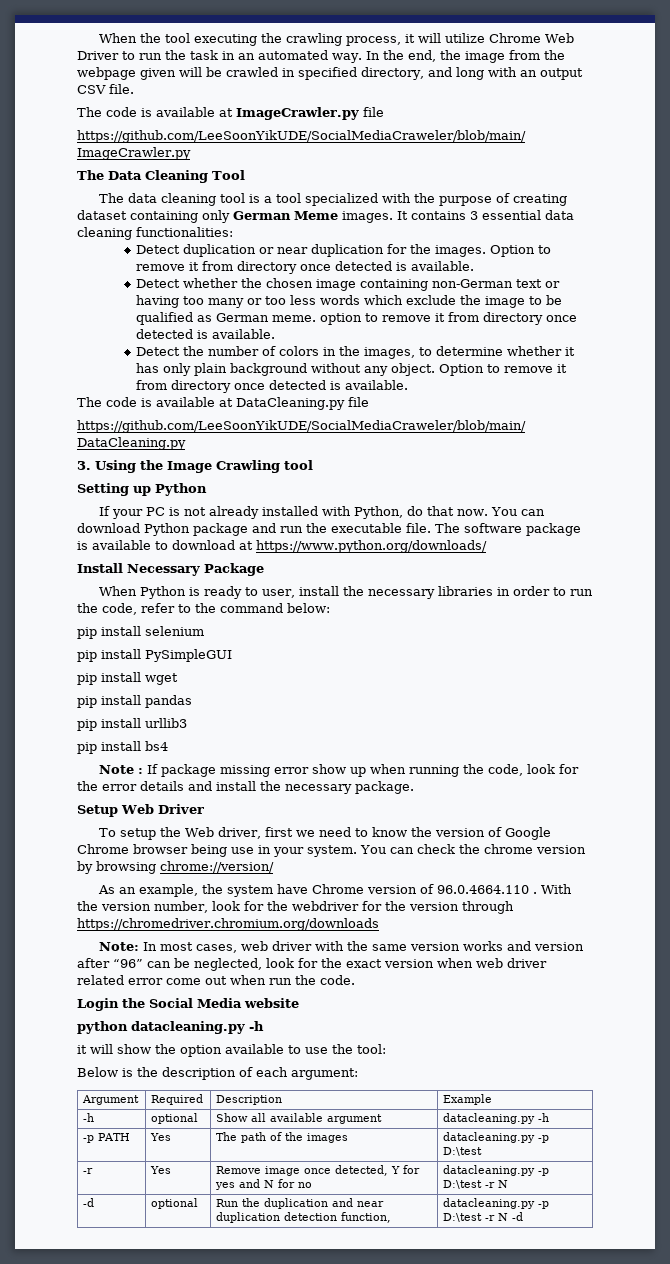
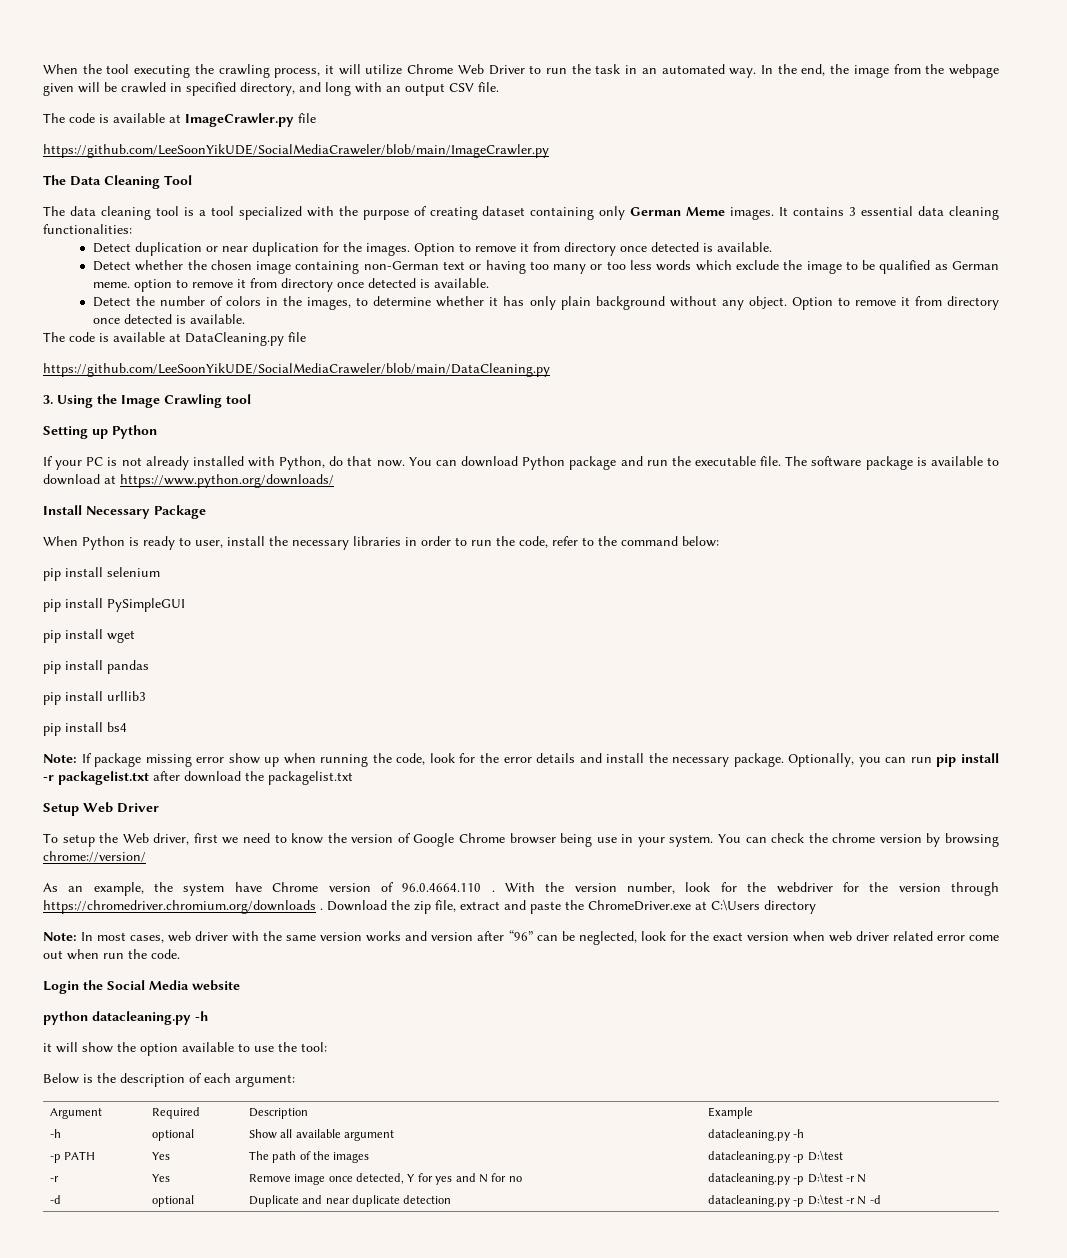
[98,765,143,774] Note : -> [43,754,77,763] Note:
(414, 787) none -> [788,753,1000,767] [43,771,353,785] Optionally, you can run pip install -r packagelist.txt after download the packagelist.txt
(379, 924) none -> [320,899,816,914] . Download the zip file, extract and paste the ChromeDriver.exe at C:\Users directory
[216,1198,329,1209] Run the duplication -> [248,1195,299,1207] Duplicate
[216,1212,281,1223] duplication -> [352,1195,401,1207] duplicate
[341,1212,392,1223] function, -> (452, 1199) none

